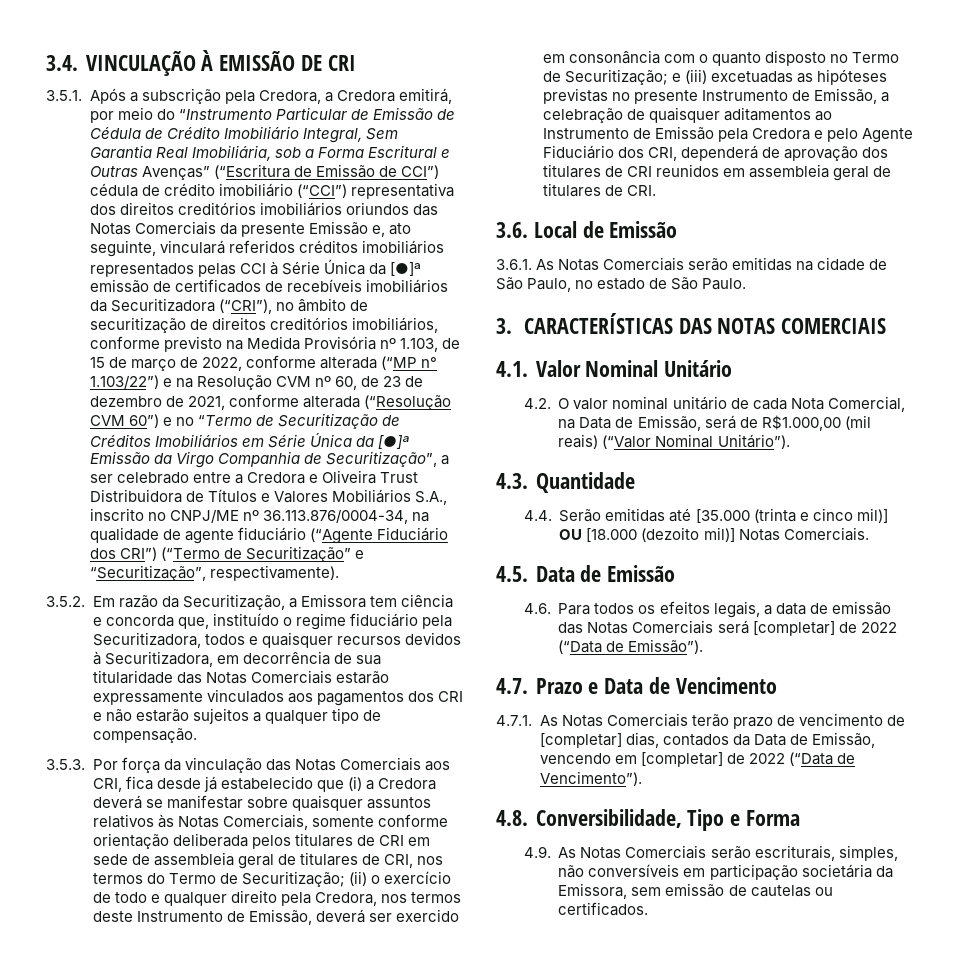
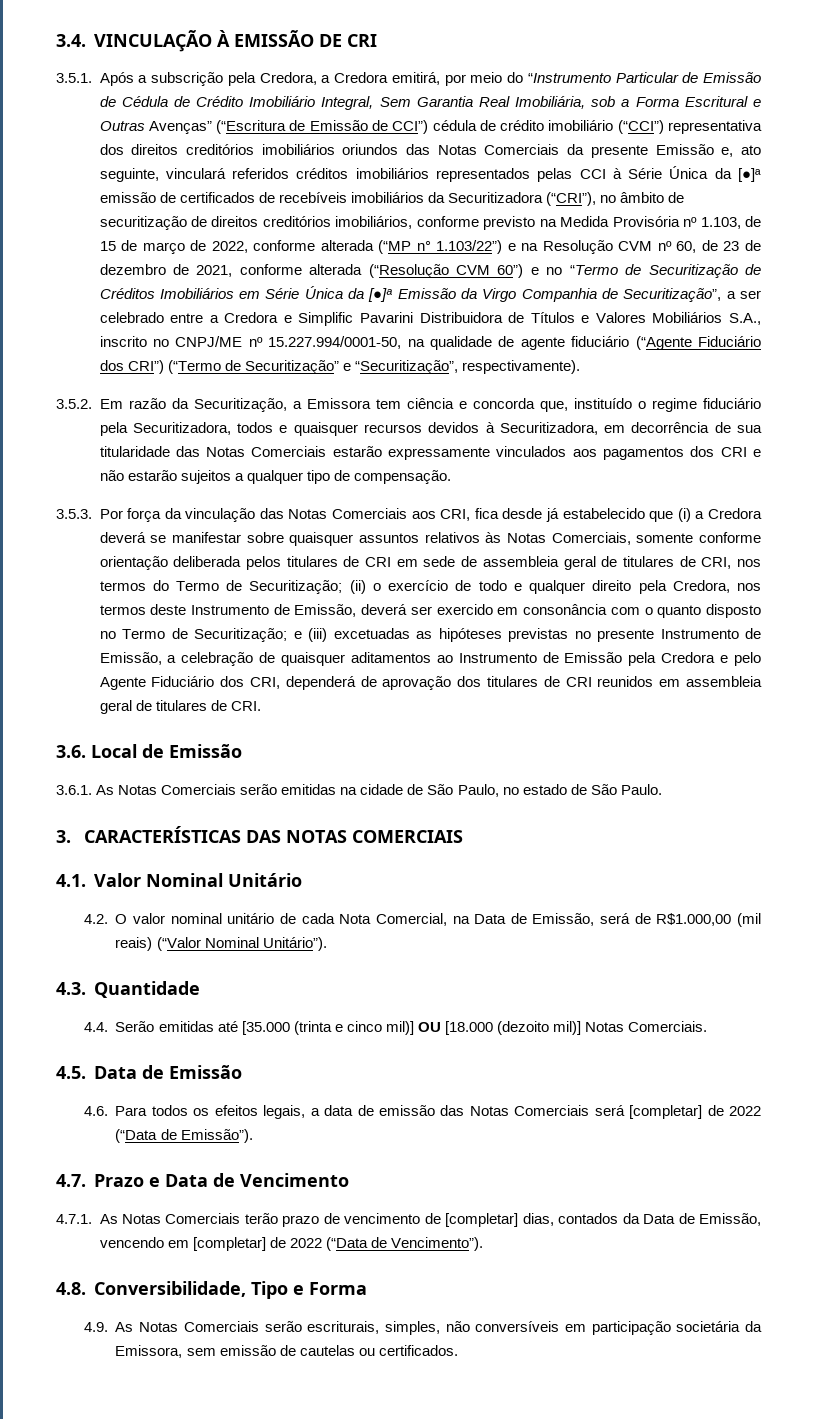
[321,470,418,484] Oliveira Trust -> [298,312,413,326] Simplific Pavarini
[262,509,408,524] 36.113.876/0004-34, -> [268,336,402,349] 15.227.994/0001-50,

